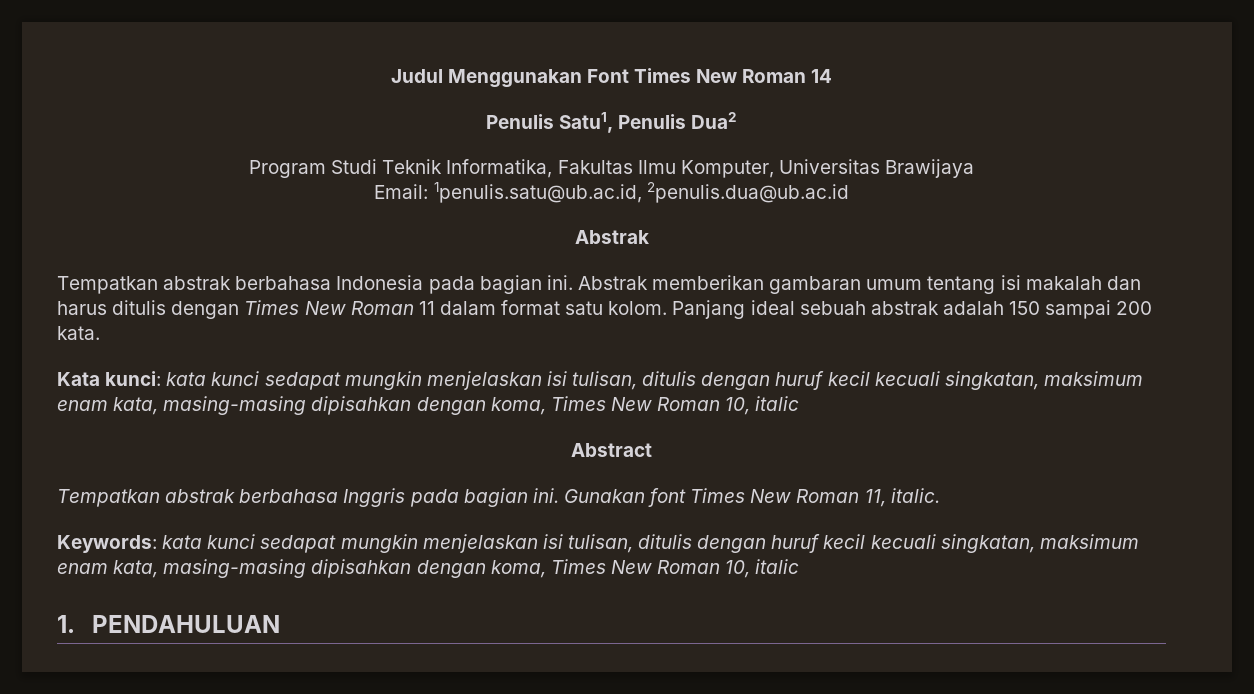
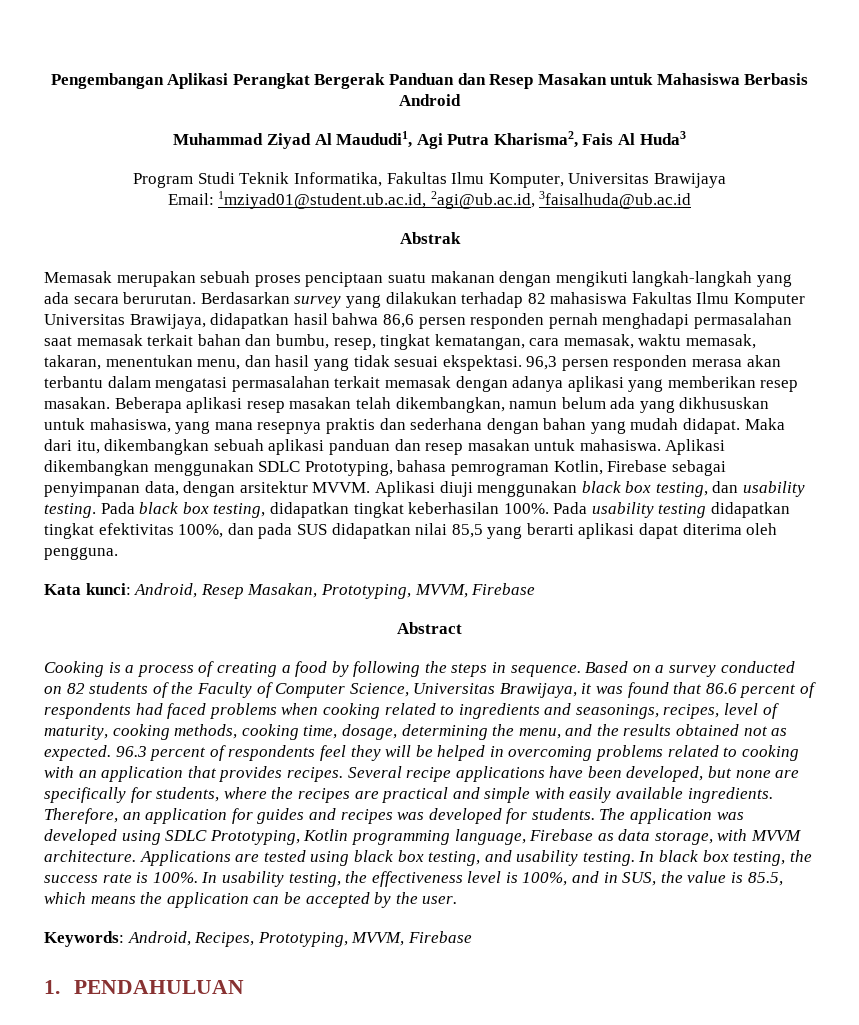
[390,68,833,88] [485,112,738,133] Judul Menggunakan Font Times New Roman 14 // Penulis Satu1, Penulis Dua2 -> [50,73,809,89] [399,94,461,106] [173,131,686,149] Pengembangan Aplikasi Perangkat Bergerak Panduan dan Resep Masakan untuk Mahasiswa Berbasis Android // Muhammad Ziyad Al Maududi1, Agi Putra Kharisma2, Fais Al Huda3
[433,182,849,203] [574,230,649,244] [57,275,1141,294] [57,300,1153,319] [57,326,100,340] [57,371,1143,390] [57,396,800,415] [571,443,652,457] [57,488,940,507] [57,534,1139,553] [57,559,800,578] 1penulis.satu@ub.ac.id, 2penulis.dua@ub.ac.id // Abstrak // Tempatkan abstrak berbahasa Indonesia pada bagian ini. Abstrak memberikan gambaran umum tentang isi makalah dan harus ditulis dengan Times New Roman 11 dalam format satu kolom. Panjang ideal sebuah abstrak adalah 150 sampai 200 kata. // Kata kunci: kata kunci sedapat mungkin menjelaskan isi tulisan, ditulis dengan huruf kecil kecuali singkatan, maksimum enam kata, masing-masing dipisahkan dengan koma, Times New Roman 10, italic // Abstract // Tempatkan abstrak berbahasa Inggris pada bagian ini. Gunakan font Times New Roman 11, italic. // Keywords: kata kunci sedapat mungkin menjelaskan isi tulisan, ditulis dengan huruf kecil kecuali singkatan, maksimum enam kata, masing-masing dipisahkan dengan koma, Times New Roman 10, italic -> [218,191,692,209] [399,232,461,244] [44,271,792,287] [44,292,806,308] [44,313,792,329] [44,334,757,350] [44,355,781,371] [44,376,799,392] [44,397,770,413] [44,418,785,434] [44,439,726,455] [44,460,726,476] [44,481,806,497] [44,502,791,518] [44,523,778,539] [44,547,118,560] [44,583,536,599] [397,622,462,634] [44,661,795,677] [44,682,817,698] [44,703,779,719] [44,724,788,740] [44,745,799,761] [44,766,800,782] [44,787,773,803] [44,808,744,824] [44,829,802,845] [44,850,812,866] [44,871,783,887] [44,892,458,908] [44,931,472,947] 1mziyad01@student.ub.ac.id, 2agi@ub.ac.id, 3faisalhuda@ub.ac.id // Abstrak // Memasak merupakan sebuah proses penciptaan suatu makanan dengan mengikuti langkah-langkah yang ada secara berurutan. Berdasarkan survey yang dilakukan terhadap 82 mahasiswa Fakultas Ilmu Komputer Universitas Brawijaya, didapatkan hasil bahwa 86,6 persen responden pernah menghadapi permasalahan saat memasak terkait bahan dan bumbu, resep, tingkat kematangan, cara memasak, waktu memasak, takaran, menentukan menu, dan hasil yang tidak sesuai ekspektasi. 96,3 persen responden merasa akan terbantu dalam mengatasi permasalahan terkait memasak dengan adanya aplikasi yang memberikan resep masakan. Beberapa aplikasi resep masakan telah dikembangkan, namun belum ada yang dikhususkan untuk mahasiswa, yang mana resepnya praktis dan sederhana dengan bahan yang mudah didapat. Maka dari itu, dikembangkan sebuah aplikasi panduan dan resep masakan untuk mahasiswa. Aplikasi dikembangkan menggunakan SDLC Prototyping, bahasa pemrograman Kotlin, Firebase sebagai penyimpanan data, dengan arsitektur MVVM. Aplikasi diuji menggunakan black box testing, dan usability testing. Pada black box testing, didapatkan tingkat keberhasilan 100%. Pada usability testing didapatkan tingkat efektivitas 100%, dan pada SUS didapatkan nilai 85,5 yang berarti aplikasi dapat diterima oleh pengguna. // Kata kunci: Android, Resep Masakan, Prototyping, MVVM, Firebase // Abstract // Cooking is a process of creating a food by following the steps in sequence. Based on a survey conducted on 82 students of the Faculty of Computer Science, Universitas Brawijaya, it was found that 86.6 percent of respondents had faced problems when cooking related to ingredients and seasonings, recipes, level of maturity, cooking methods, cooking time, dosage, determining the menu, and the results obtained not as expected. 96.3 percent of respondents feel they will be helped in overcoming problems related to cooking with an application that provides recipes. Several recipe applications have been developed, but none are specifically for students, where the recipes are practical and simple with easily available ingredients. Therefore, an application for guides and recipes was developed for students. The application was developed using SDLC Prototyping, Kotlin programming language, Firebase as data storage, with MVVM architecture. Applications are tested using black box testing, and usability testing. In black box testing, the success rate is 100%. In usability testing, the effectiveness level is 100%, and in SUS, the value is 85.5, which means the application can be accepted by the user. // Keywords: Android, Recipes, Prototyping, MVVM, Firebase

